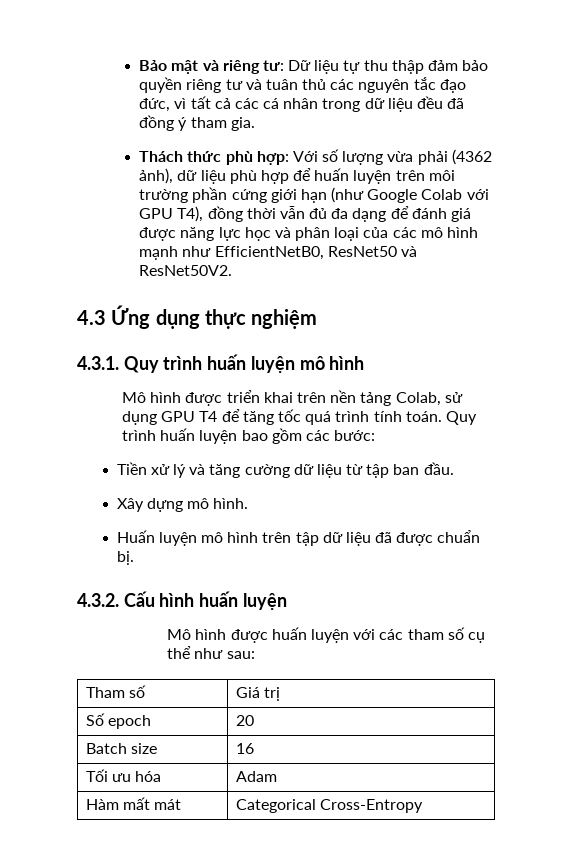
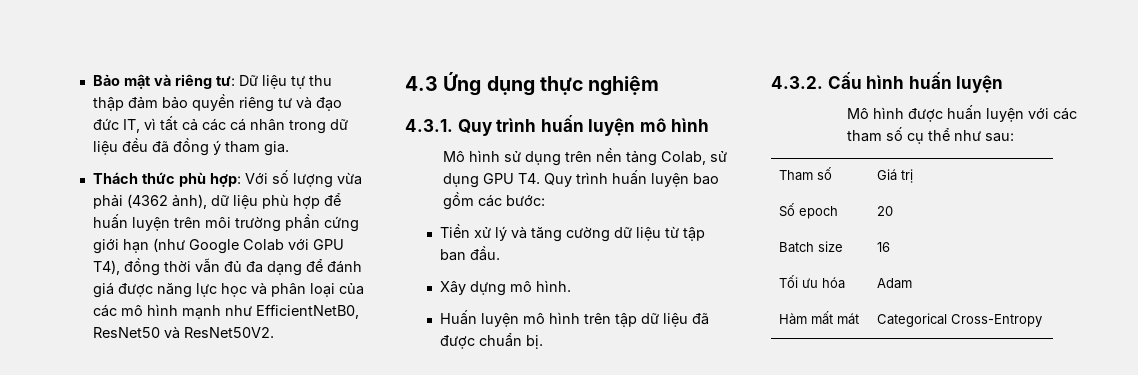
[265,77,466,93] [139,98,171,112] tuân thủ các nguyên tắc đạo đức, -> [316,97,343,111] [93,118,141,133] đạo đức IT,
[185,390,293,406] được triển khai -> [504,151,562,166] sử dụng
[199,409,442,425] T4 để tăng tốc quá trình tính toán. -> [518,173,541,184] T4.

